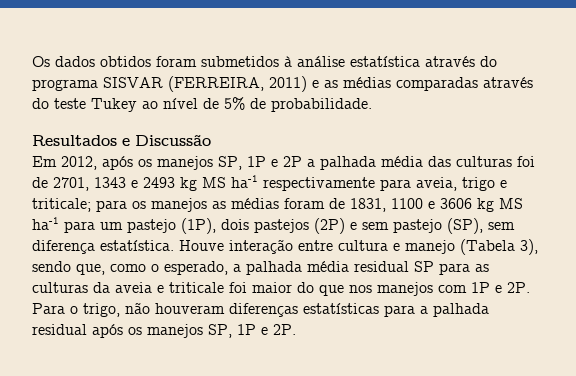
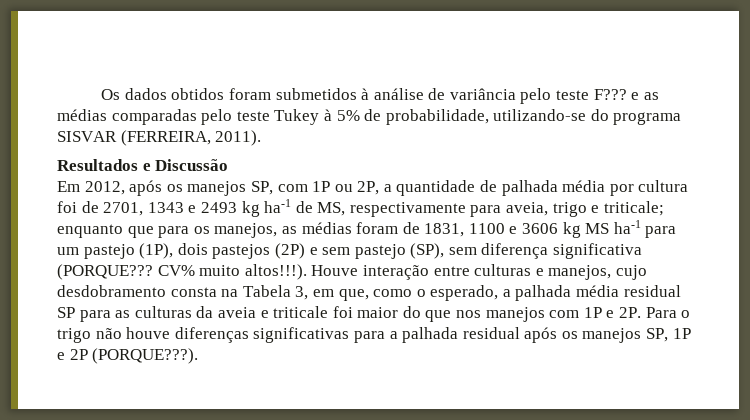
[350,56,497,67] [32,76,533,92] [32,97,372,112] estatística através do programa SISVAR (FERREIRA, 2011) e as médias comparadas através do teste Tukey ao nível de 5% de probabilidade. -> [428,88,659,104] [57,109,682,125] [57,130,262,146] de variância pelo teste F??? e as médias comparadas pelo teste Tukey à 5% de probabilidade, utilizando-se do programa SISVAR (FERREIRA, 2011).
[247,156,512,170] 1P e 2P a palhada média das culturas -> [277,180,689,196] com 1P ou 2P, a quantidade de palhada média por cultura
[202,175,258,188] MS ha-1 -> [264,199,346,216] ha-1 de MS,
(91, 205) none -> [57,224,154,238] enquanto que
[151,198,207,212] manejos -> [214,223,278,238] manejos,
[100,239,538,255] [32,261,71,272] estatística. Houve interação entre cultura e manejo (Tabela 3), sendo -> [553,243,643,259] [57,264,647,280] [57,285,334,300] significativa (PORQUE??? CV% muito altos!!!). Houve interação entre culturas e manejos, cujo desdobramento consta na Tabela 3, em
[83,302,379,317] trigo, não houveram diferenças estatísticas -> [57,327,350,343] trigo não houve diferenças significativas
[273,324,296,335] 2P. -> [69,348,199,364] 2P (PORQUE???).

